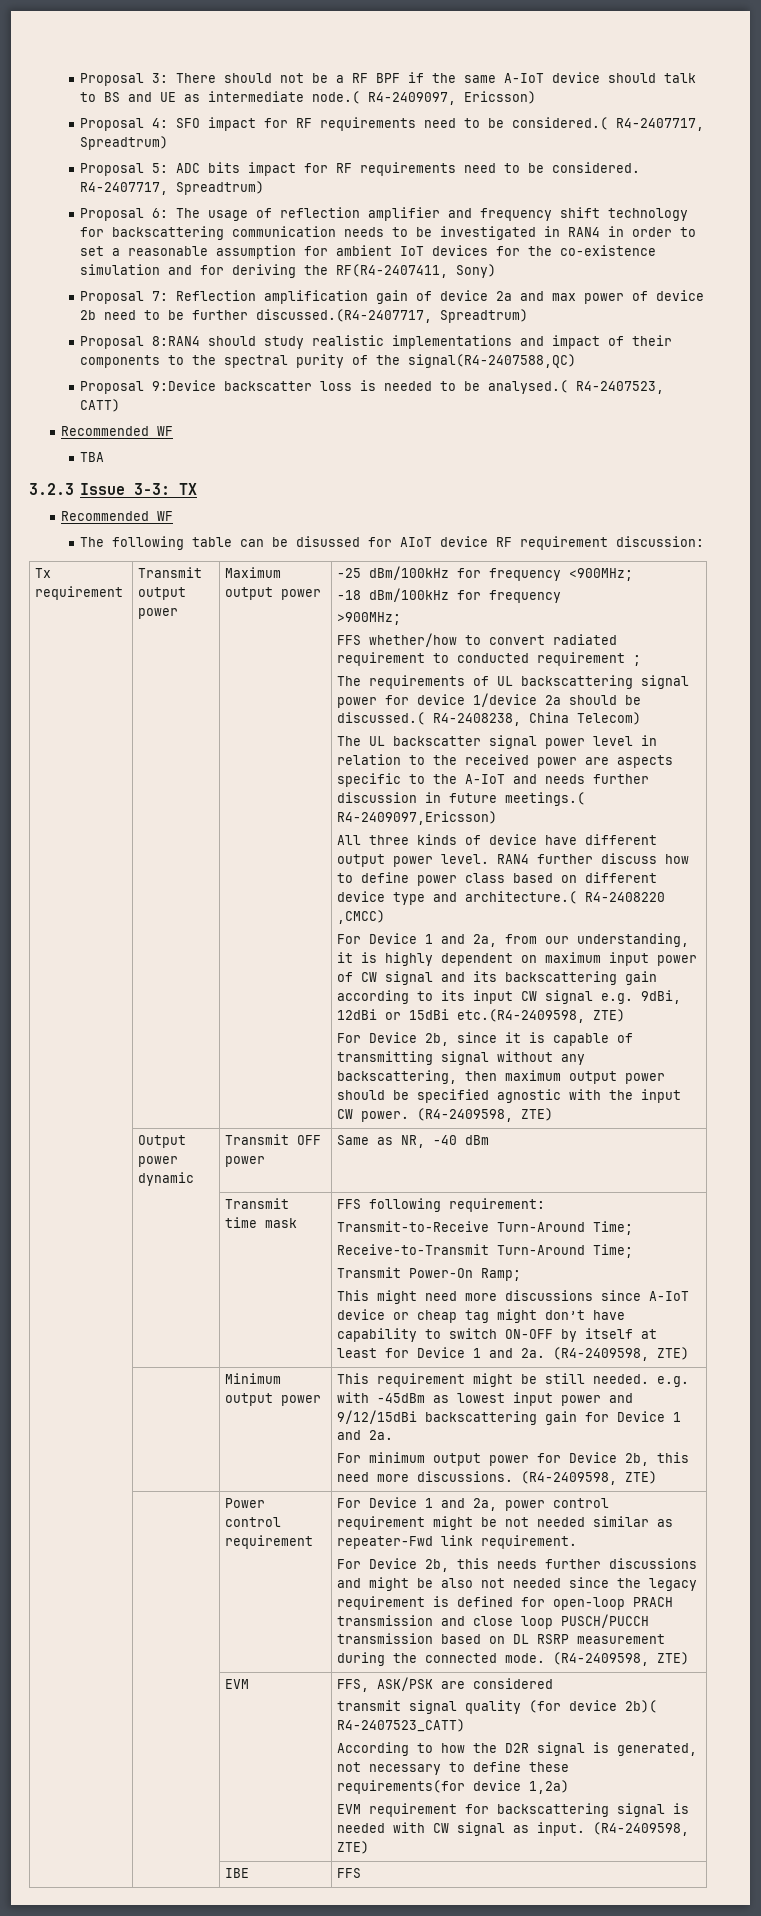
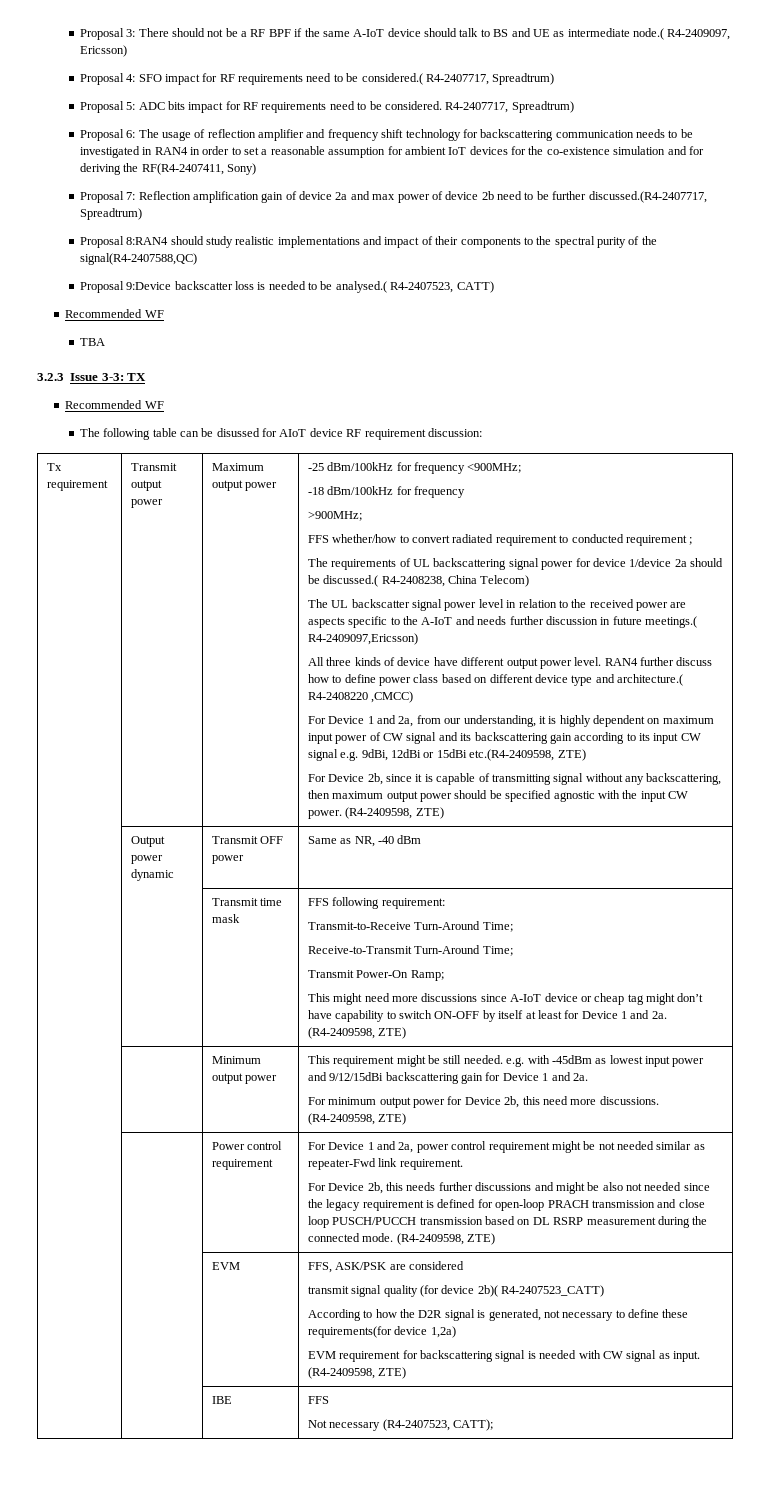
(362, 1873) none -> [307,1419,494,1431] // Not necessary (R4-2407523, CATT);

